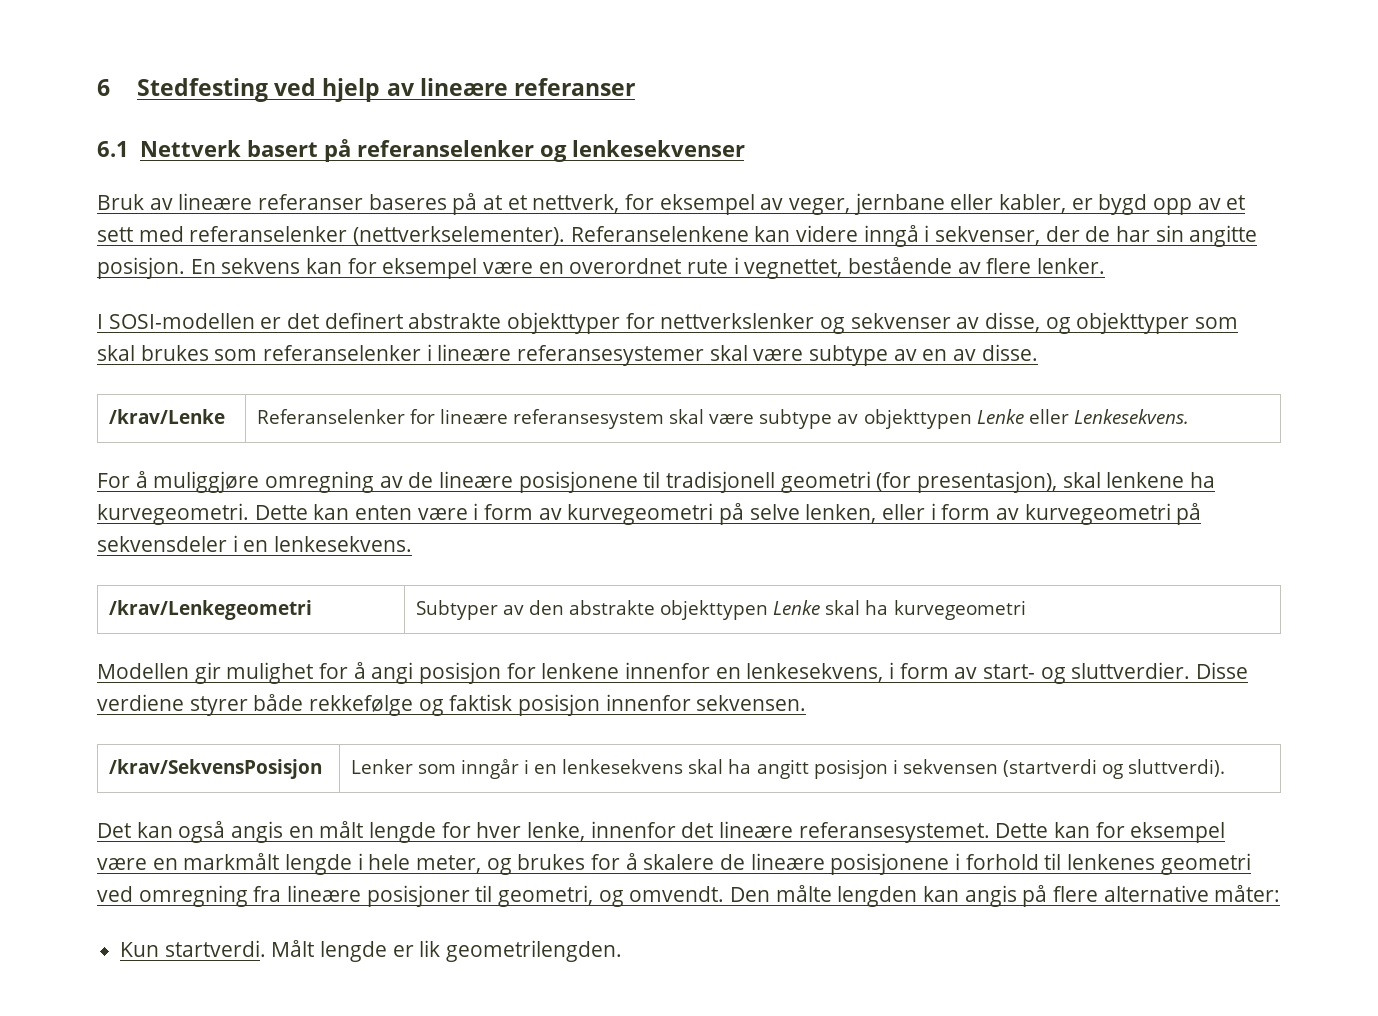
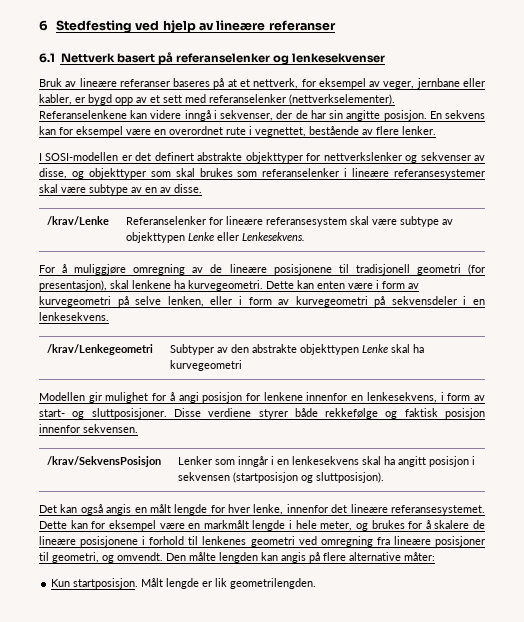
[1071,662,1191,679] sluttverdier. -> [91,408,167,419] sluttposisjoner.
[1003,759,1226,779] (startverdi og sluttverdi). -> [233,472,385,483] (startposisjon og sluttposisjon).
[164,940,266,957] startverdi. -> [73,578,139,589] startposisjon.

